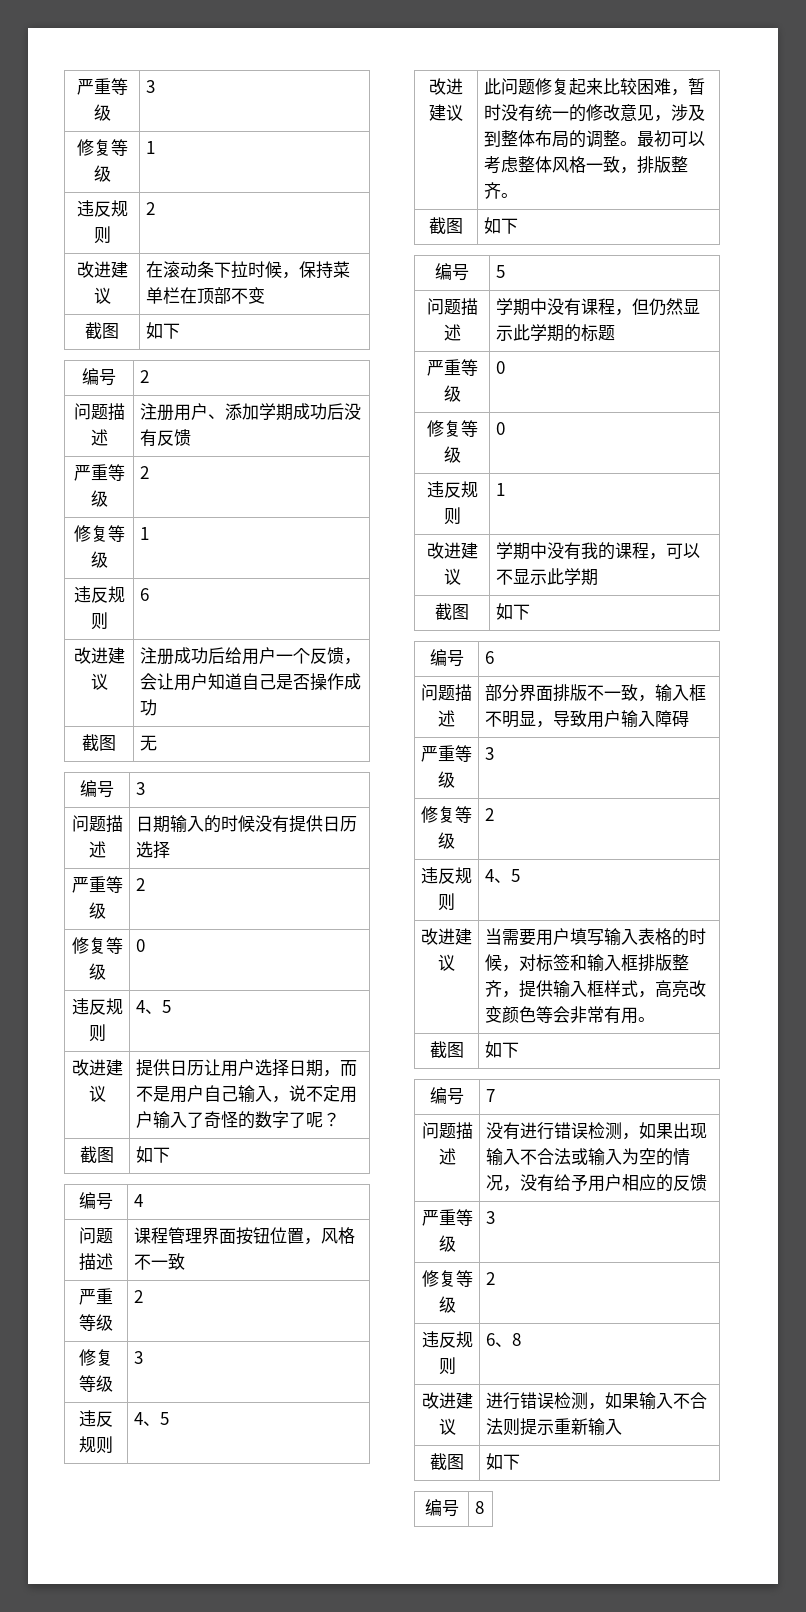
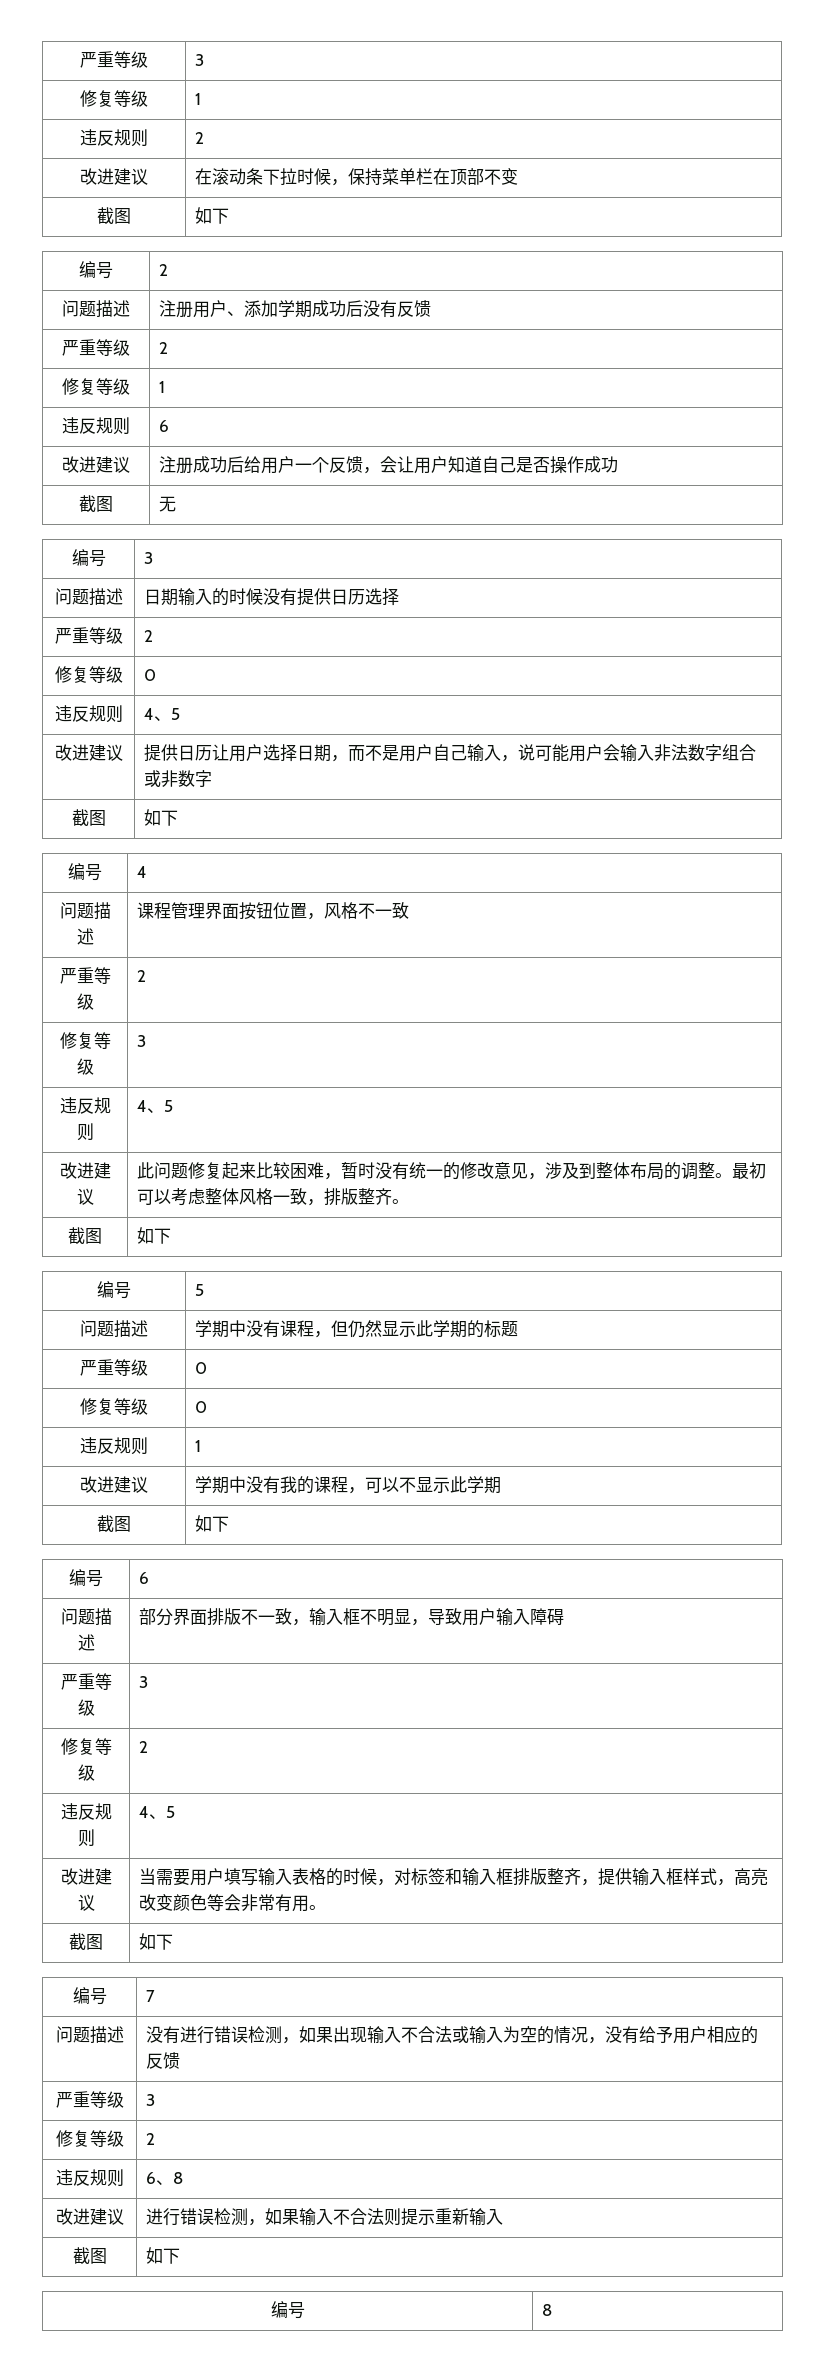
[305,1085,357,1103] [135,1111,340,1129] 不定用户输入了奇怪的数字了呢？ -> [535,744,757,762] [144,770,213,787] 可能用户会输入非法数字组合或非数字

